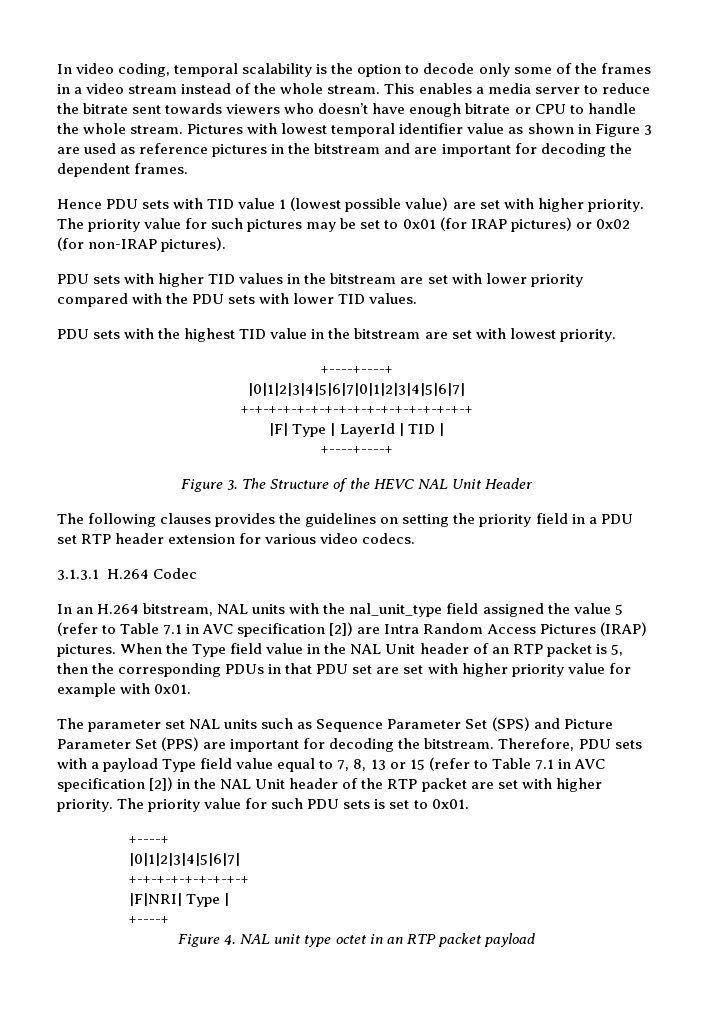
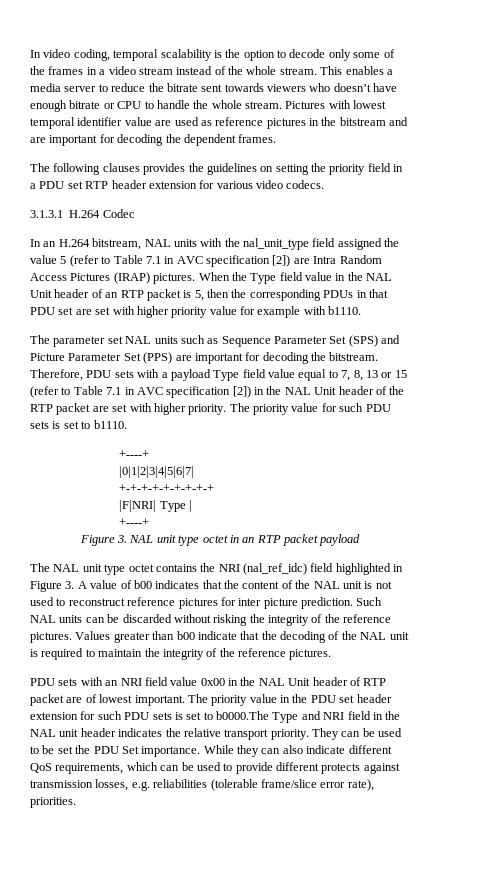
[508,123,652,137] as shown in Figure 3 -> (152, 121) none
[57,197,644,212] [57,217,630,232] [57,237,227,252] [57,273,583,287] [57,293,418,307] [57,328,616,342] [320,366,393,374] [248,383,465,396] [240,406,473,414] [269,423,444,437] [320,446,393,454] [181,478,533,492] // Hence PDU sets with TID value 1 (lowest possible value) are set with higher priority. The priority value for such pictures may be set to 0x01 (for IRAP pictures) or 0x02 (for non-IRAP pictures). // PDU sets with higher TID values in the bitstream are set with lower priority compared with the PDU sets with lower TID values. // PDU sets with the highest TID value in the bitstream are set with lowest priority. // +----+----+ // |0|1|2|3|4|5|6|7|0|1|2|3|4|5|6|7| // +-+-+-+-+-+-+-+-+-+-+-+-+-+-+-+-+ // |F| Type | LayerId | TID | // +----+----+ // Figure 3. The Structure of the HEVC NAL Unit Header -> (277, 138) none
[154,684,192,694] 0x01. -> [328,306,362,315] b1110.
[431,799,469,809] 0x01. -> [93,420,127,429] b1110.
[224,934,237,945] 4. -> [117,535,127,543] 3.
(535, 940) none -> [30,563,404,575] [30,580,392,592] [30,597,383,609] [30,614,392,626] [30,631,409,643] [30,648,332,660] [30,677,387,686] [30,694,392,706] [30,711,401,723] [30,728,403,740] [30,745,392,757] [30,762,400,774] [30,779,374,791] [30,797,76,808] // The NAL unit type octet contains the NRI (nal_ref_idc) field highlighted in Figure 3. A value of b00 indicates that the content of the NAL unit is not used to reconstruct reference pictures for inter picture prediction. Such NAL units can be discarded without risking the integrity of the reference pictures. Values greater than b00 indicate that the decoding of the NAL unit is required to maintain the integrity of the reference pictures. // PDU sets with an NRI field value 0x00 in the NAL Unit header of RTP packet are of lowest important. The priority value in the PDU set header extension for such PDU sets is set to b0000.The Type and NRI field in the NAL unit header indicates the relative transport priority. They can be used to be set the PDU Set importance. While they can also indicate different QoS requirements, which can be used to provide different protects against transmission losses, e.g. reliabilities (tolerable frame/slice error rate), priorities.

